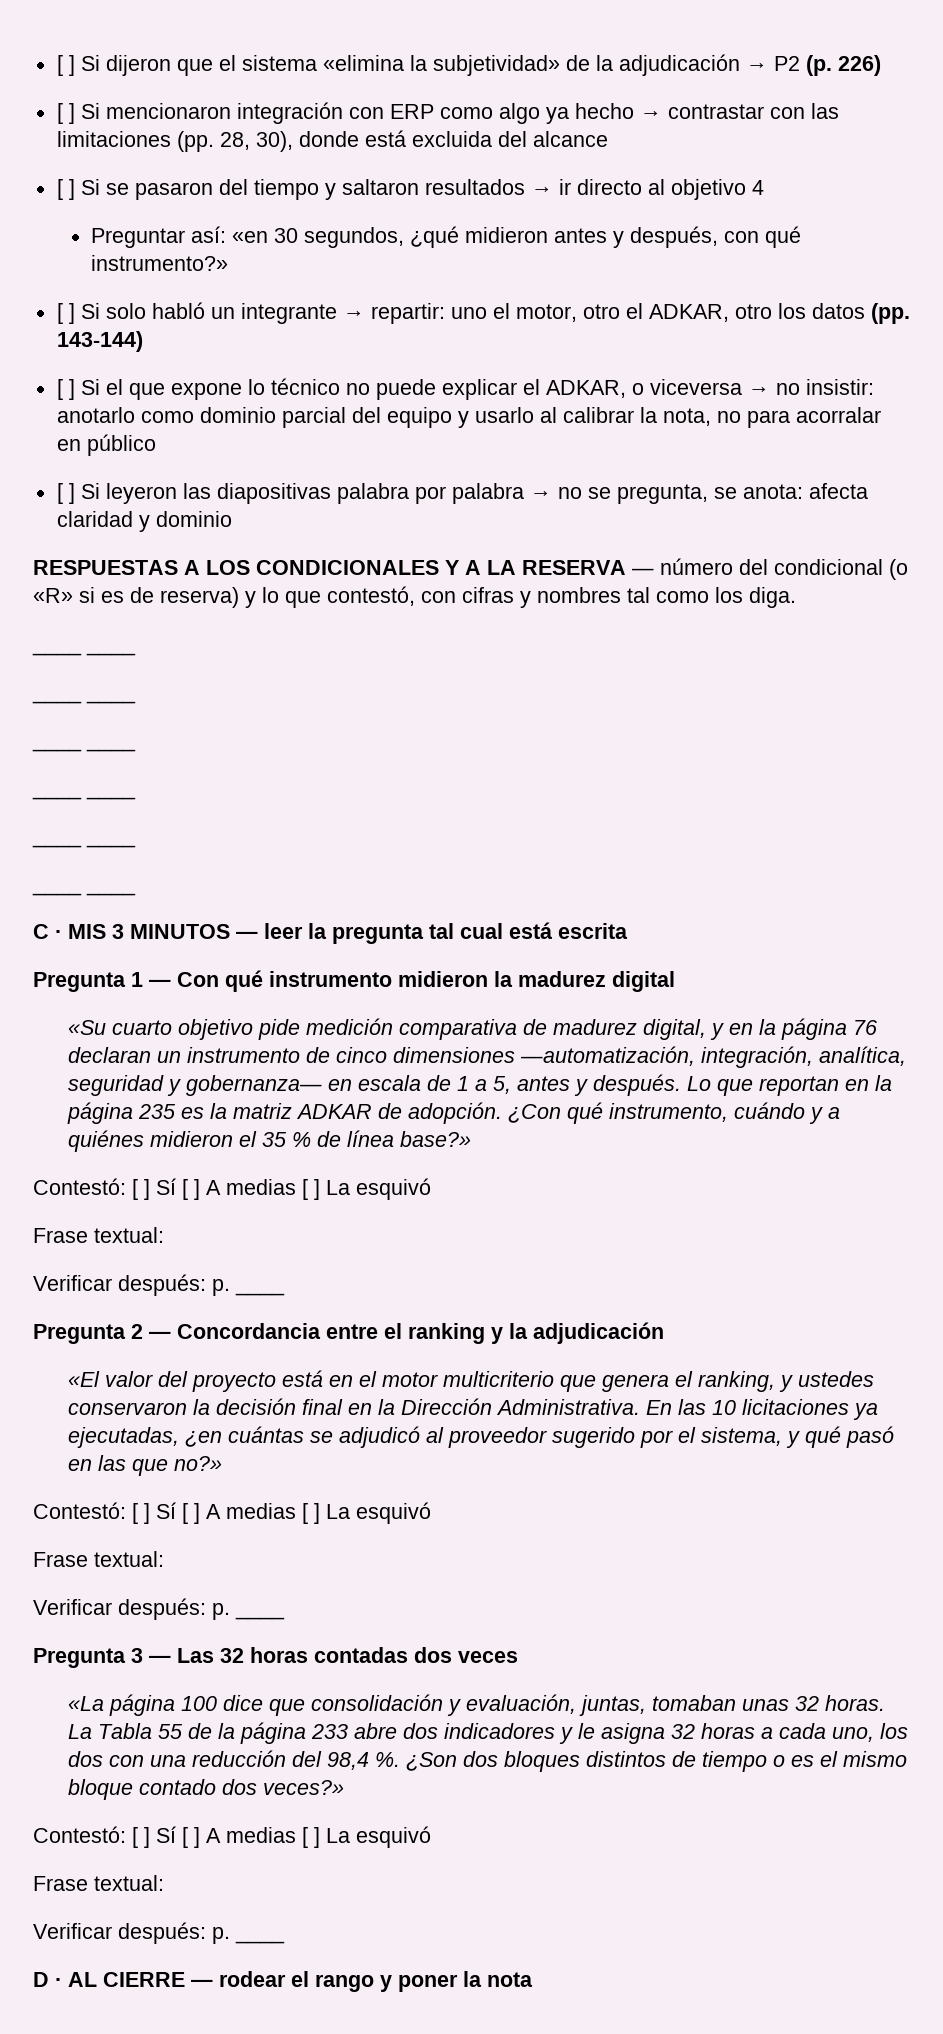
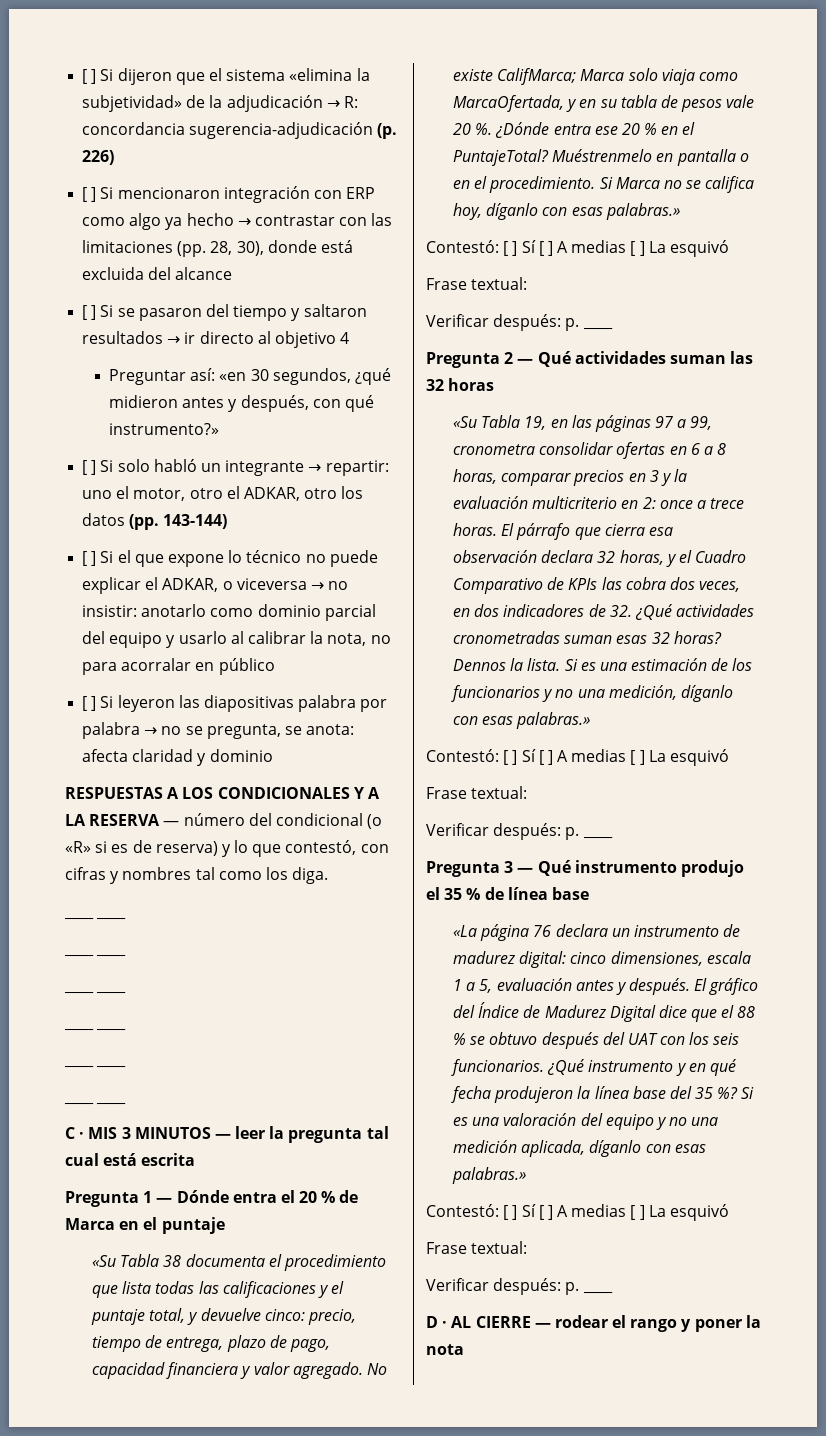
[773,56,800,71] P2 -> [343,96,358,108] [82,122,374,139] R: concordancia sugerencia-adjudicación
[177,970,675,992] [67,1018,877,1040] [67,1046,906,1068] [67,1074,892,1096] [66,1102,840,1124] [67,1130,471,1152] Con qué instrumento midieron la madurez digital // «Su cuarto objetivo pide medición comparativa de madurez digital, y en la página 76 declaran un instrumento de cinco dimensiones —automatización, integración, analítica, seguridad y gobernanza— en escala de 1 a 5, antes y después. Lo que reportan en la página 235 es la matriz ADKAR de adopción. ¿Con qué instrumento, cuándo y a quiénes midieron el 35 % de línea base?» -> [176,1190,359,1203] [65,1217,225,1234] [91,1254,386,1271] [91,1281,345,1298] [90,1308,356,1325] [91,1335,330,1352] [91,1362,387,1379] [452,68,738,85] [452,95,755,112] [452,122,696,138] [452,149,749,166] [452,176,755,193] [452,203,680,220] Dónde entra el 20 % de Marca en el puntaje // «Su Tabla 38 documenta el procedimiento que lista todas las calificaciones y el puntaje total, y devuelve cinco: precio, tiempo de entrega, plazo de pago, capacidad financiera y valor agregado. No existe CalifMarca; Marca solo viaja como MarcaOfertada, y en su tabla de pesos vale 20 %. ¿Dónde entra ese 20 % en el PuntajeTotal? Muéstrenmelo en pantalla o en el procedimiento. Si Marca no se califica hoy, díganlo con esas palabras.»
[177,1322,664,1344] [67,1370,874,1392] [67,1398,878,1420] [67,1426,894,1448] [67,1455,222,1476] Concordancia entre el ranking y la adjudicación // «El valor del proyecto está en el motor multicriterio que genera el ranking, y ustedes conservaron la decisión final en la Dirección Administrativa. En las 10 licitaciones ya ejecutadas, ¿en cuántas se adjudicó al proveedor sugerido por el sistema, y qué pasó en las que no?» -> [537,351,754,367] [426,378,495,391] [452,415,713,432] [452,442,727,459] [452,469,688,486] [452,496,745,509] [452,523,673,540] [452,550,747,567] [452,577,741,594] [452,604,755,620] [452,631,722,644] [452,658,753,671] [450,685,733,702] [452,712,591,729] Qué actividades suman las 32 horas // «Su Tabla 19, en las páginas 97 a 99, cronometra consolidar ofertas en 6 a 8 horas, comparar precios en 3 y la evaluación multicriterio en 2: once a trece horas. El párrafo que cierra esa observación declara 32 horas, y el Cuadro Comparativo de KPIs las cobra dos veces, en dos indicadores de 32. ¿Qué actividades cronometradas suman esas 32 horas? Dennos la lista. Si es una estimación de los funcionarios y no una medición, díganlo con esas palabras.»
[177,1647,518,1663] [67,1694,885,1716] [67,1722,908,1744] [67,1750,907,1772] [67,1779,344,1800] Las 32 horas contadas dos veces // «La página 100 dice que consolidación y evaluación, juntas, tomaban unas 32 horas. La Tabla 55 de la página 233 abre dos indicadores y le asigna 32 horas a cada uno, los dos con una reducción del 98,4 %. ¿Son dos bloques distintos de tiempo o es el mismo bloque contado dos veces?» -> [537,860,744,877] [426,887,589,900] [452,924,741,941] [452,951,751,968] [452,978,759,995] [452,1002,756,1022] [452,1032,740,1049] [450,1059,736,1076] [450,1086,755,1103] [452,1113,719,1130] [452,1140,706,1157] [451,1167,526,1184] Qué instrumento produjo el 35 % de línea base // «La página 76 declara un instrumento de madurez digital: cinco dimensiones, escala 1 a 5, evaluación antes y después. El gráfico del Índice de Madurez Digital dice que el 88 % se obtuvo después del UAT con los seis funcionarios. ¿Qué instrumento y en qué fecha produjeron la línea base del 35 %? Si es una valoración del equipo y no una medición aplicada, díganlo con esas palabras.»

